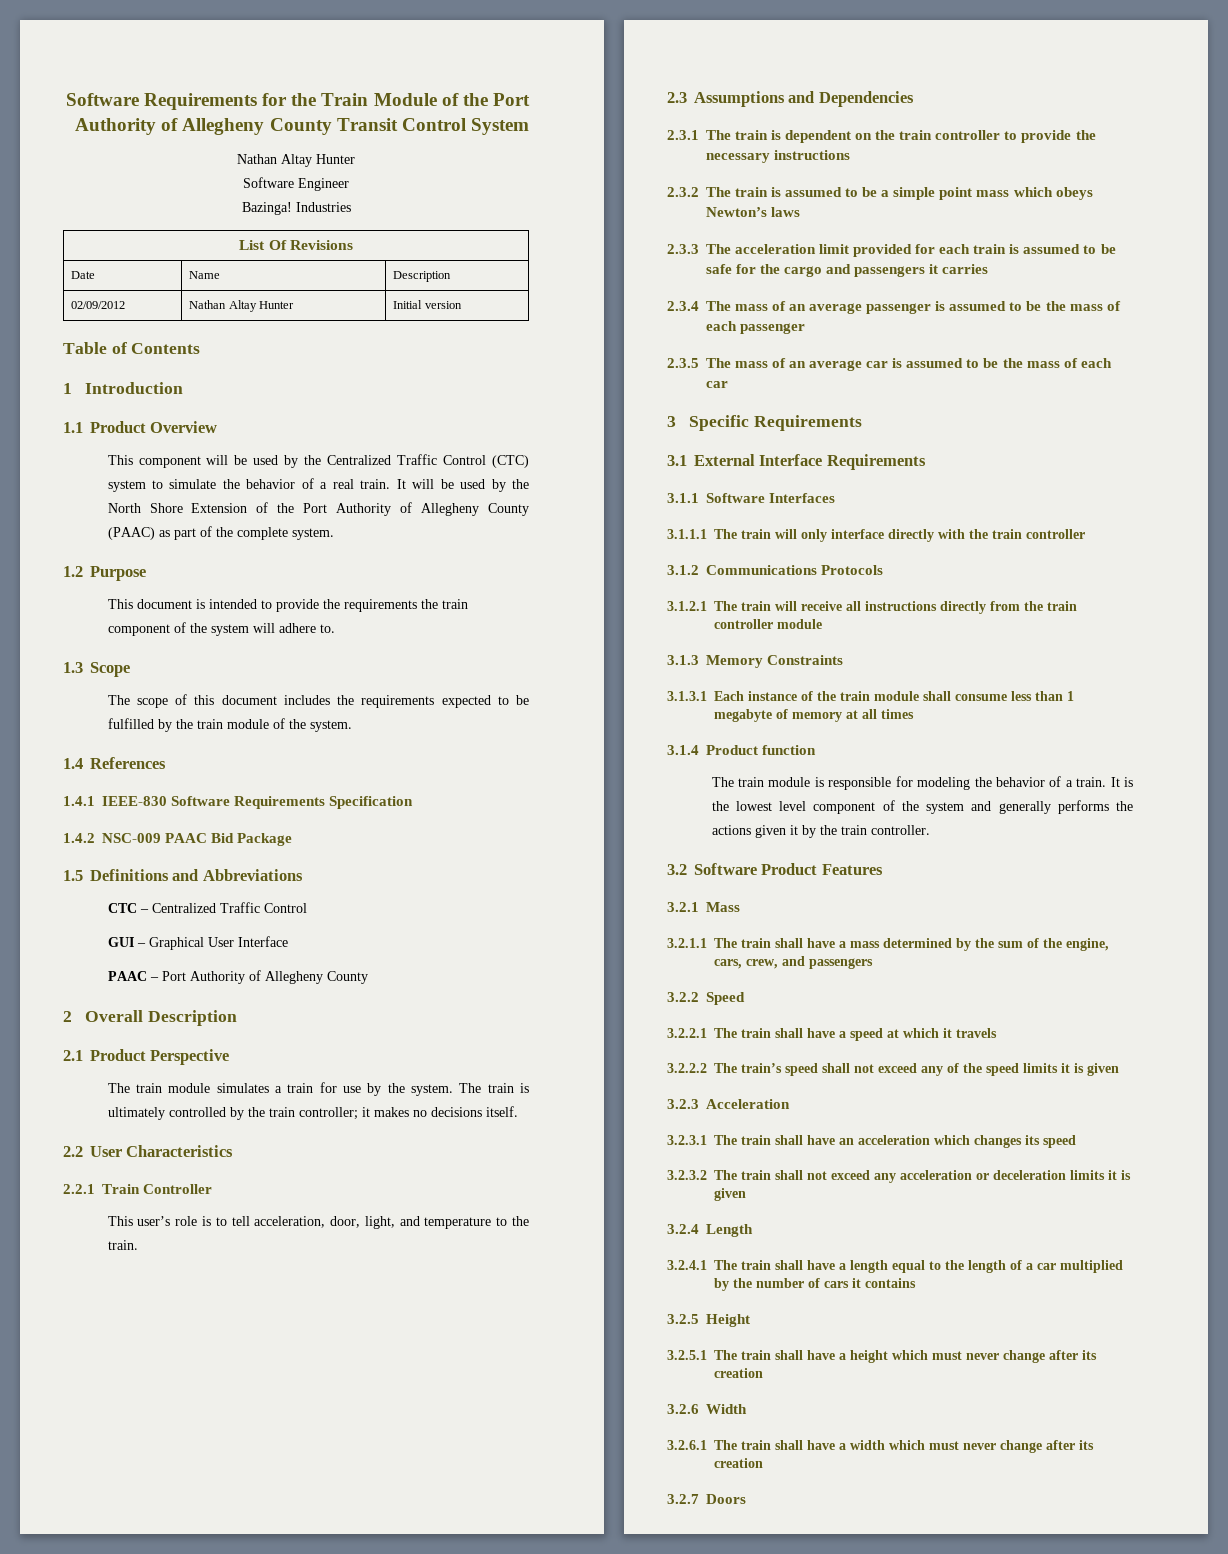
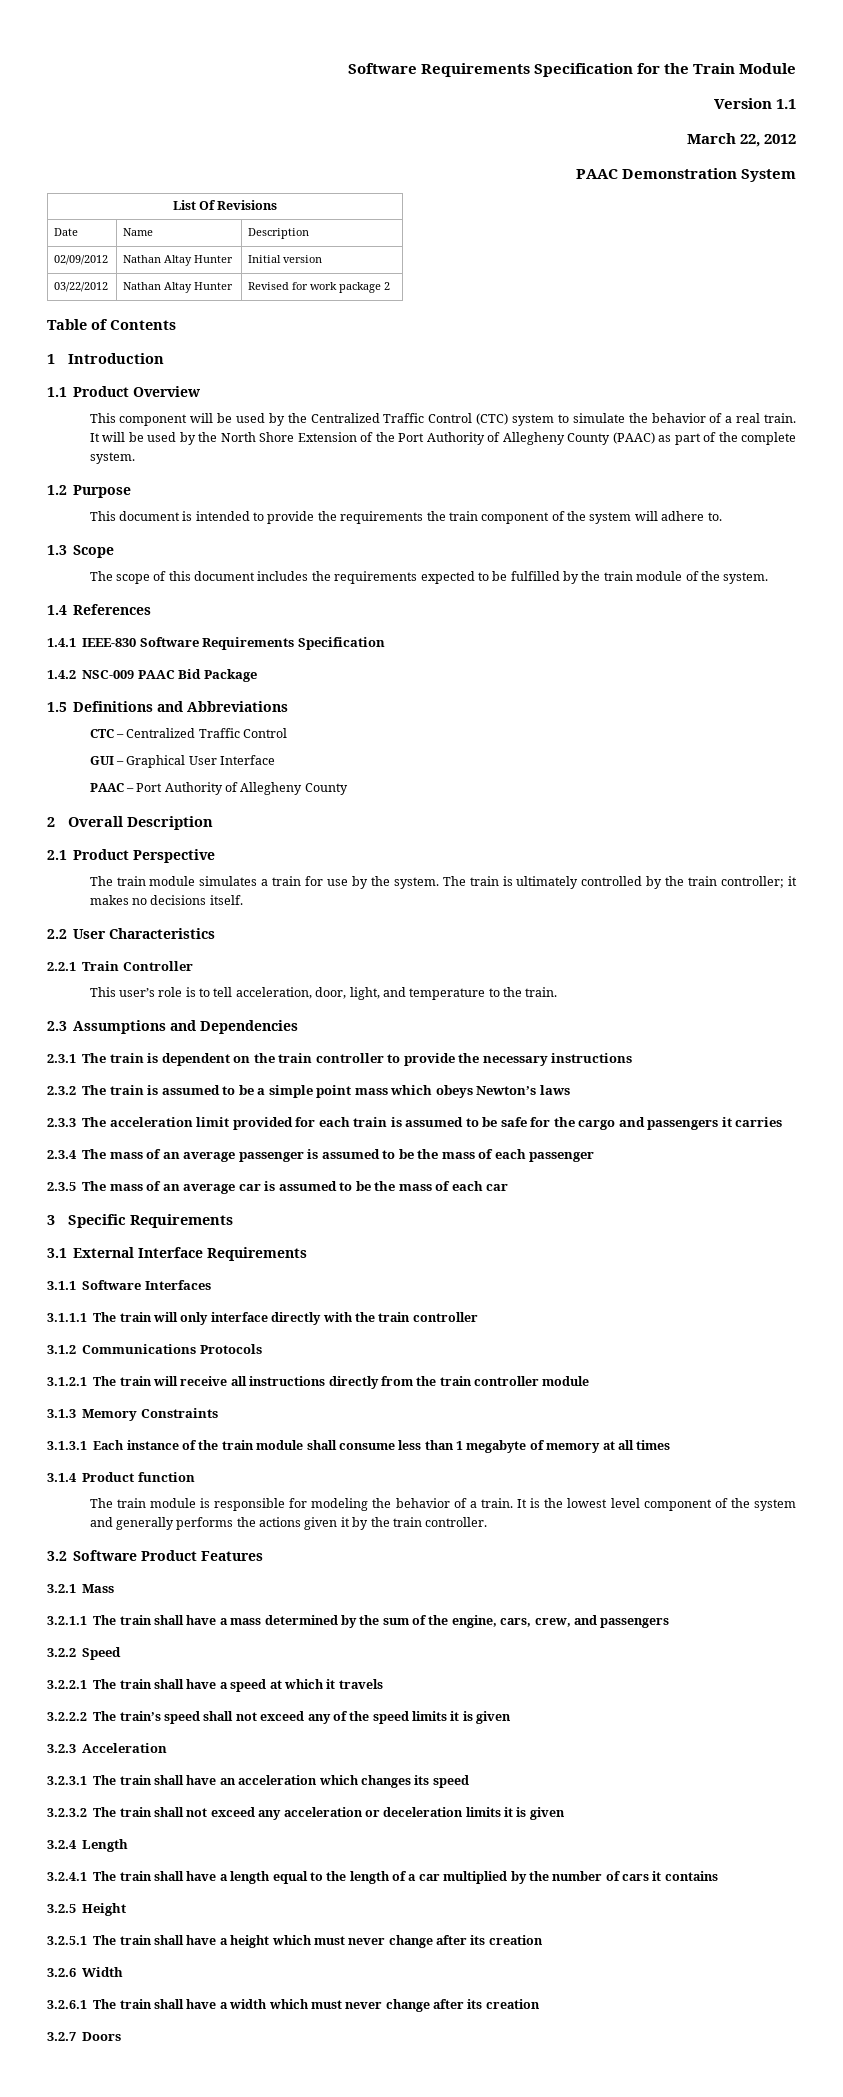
[65,93,258,110] Software Requirements -> [347,63,633,77] Software Requirements Specification
[441,93,530,106] [75,118,529,135] [237,154,355,167] [243,177,349,191] [241,202,351,215] of the Port Authority of Allegheny County Transit Control System // Nathan Altay Hunter // Software Engineer // Bazinga! Industries -> [713,98,796,109] [686,133,796,147] [575,168,796,182] // Version 1.1 // March 22, 2012 // PAAC Demonstration System
(462, 305) none -> [54,282,109,292] [123,282,234,293] [248,282,391,293] // 03/22/2012 | Nathan Altay Hunter | Revised for work package 2

